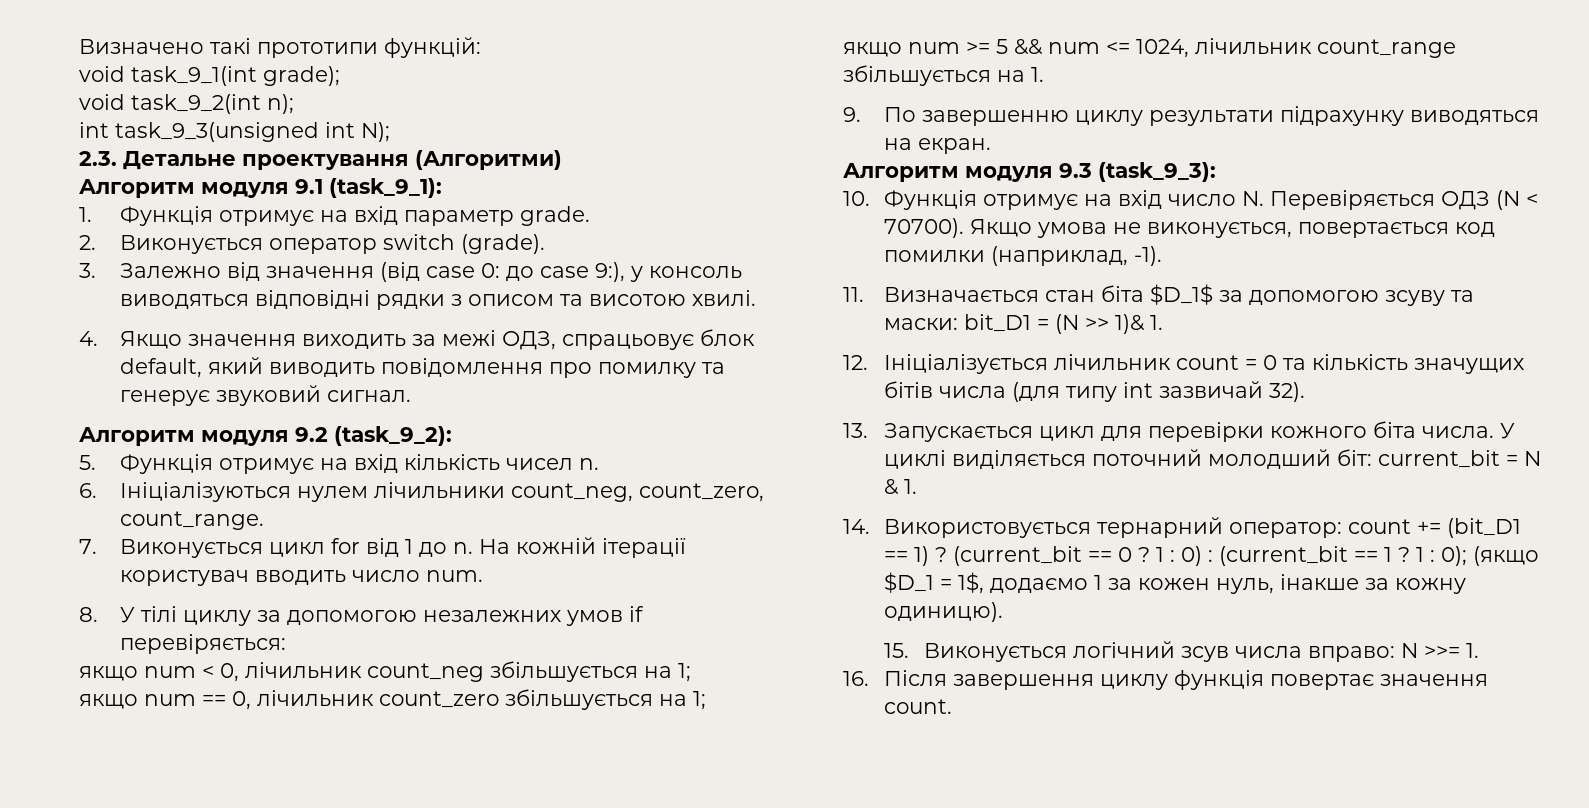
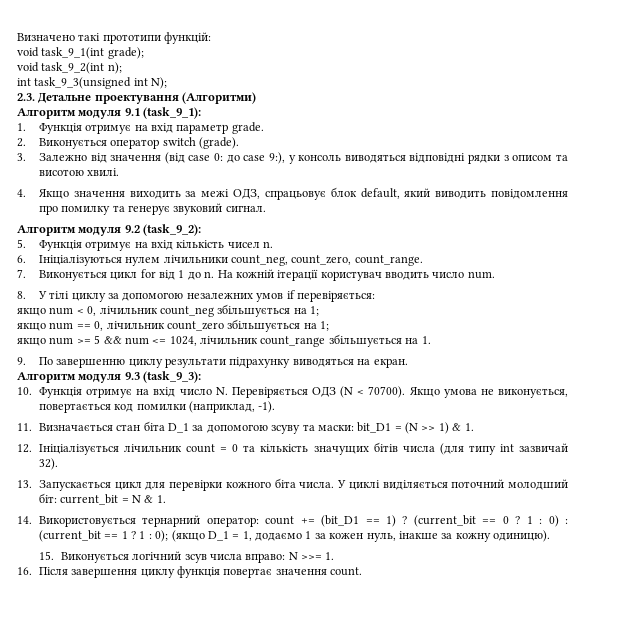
[1149,284,1213,305] $D_1$ -> [168,423,190,433] D_1
[1114,314,1145,334] 1)& -> [438,422,462,434] 1) &
[883,572,984,594] $D_1 = 1$, -> [207,531,252,541] D_1 = 1,

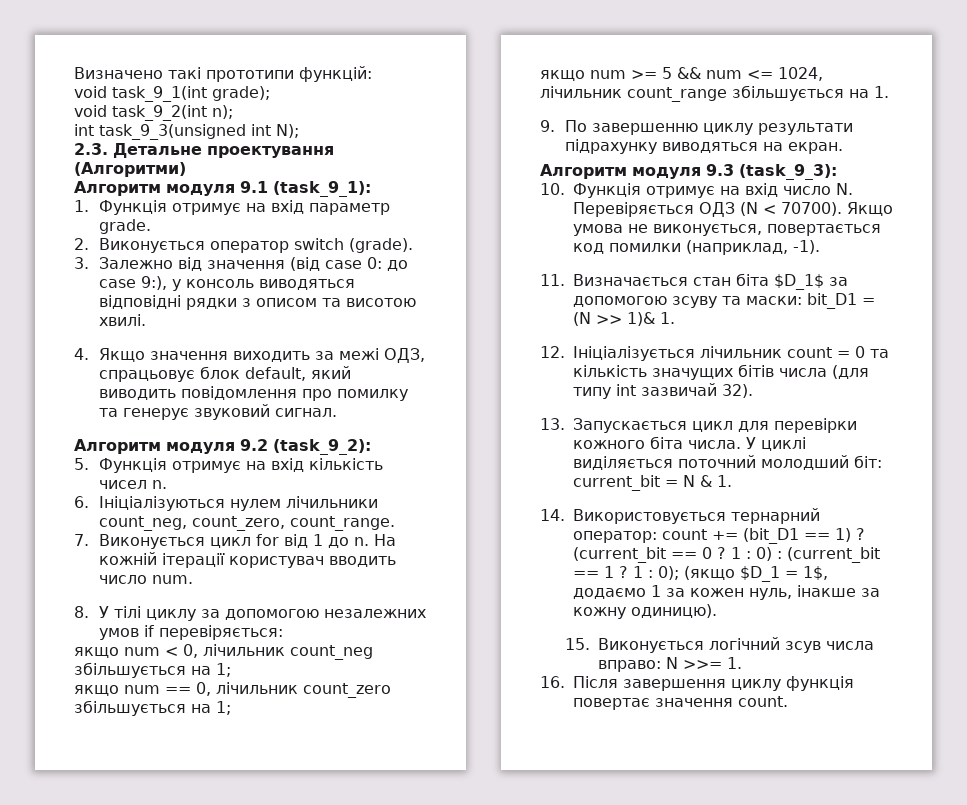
[168,423,190,433] D_1 -> [774,274,824,290] $D_1$
[438,422,462,434] 1) & -> [627,312,655,326] 1)&
[207,531,252,541] D_1 = 1, -> [740,566,828,582] $D_1 = 1$,

